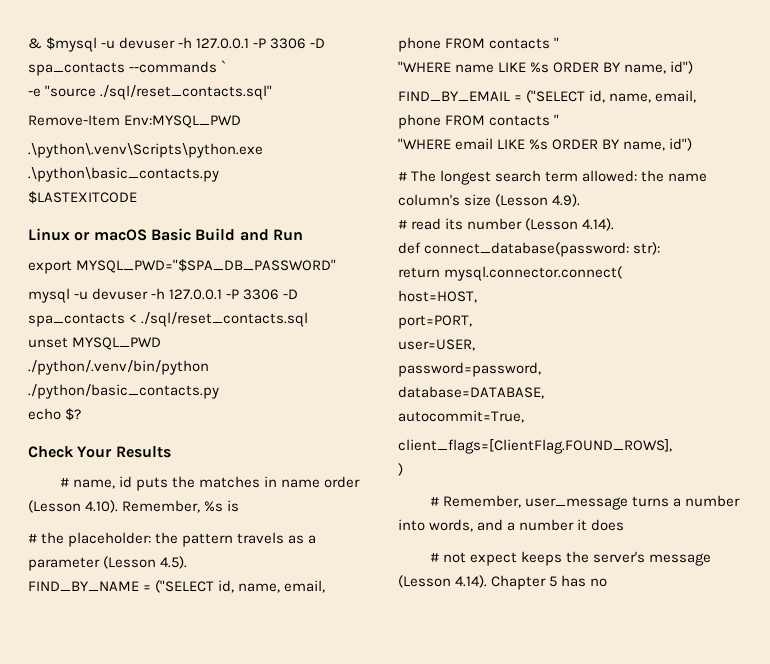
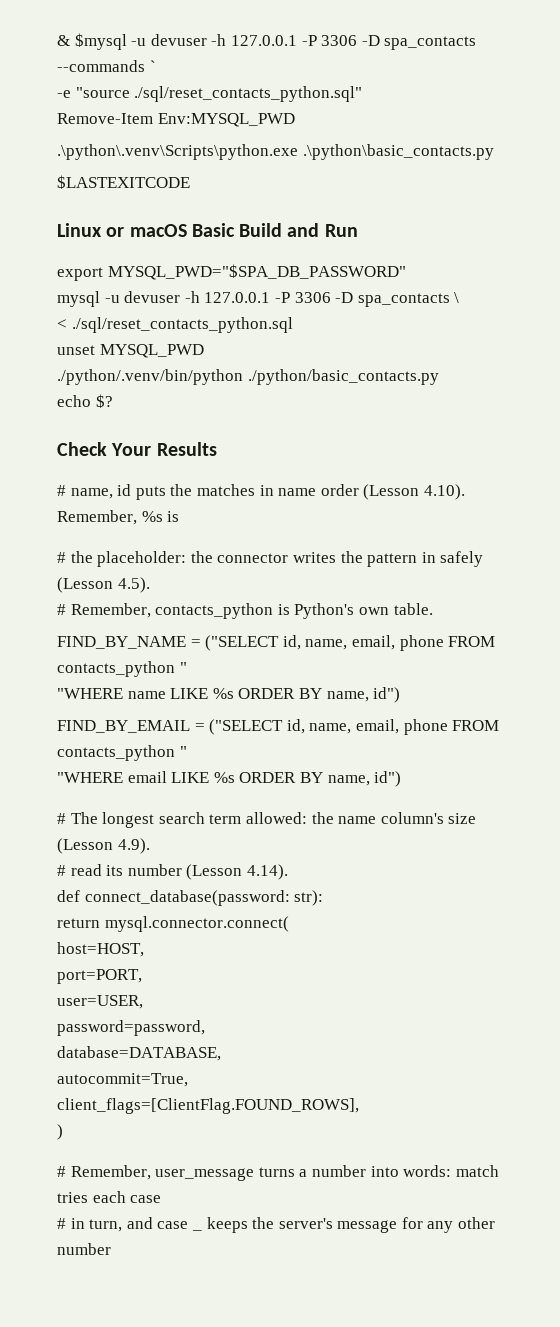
[100,85,273,100] ./sql/reset_contacts.sql" -> [134,86,363,102] ./sql/reset_contacts_python.sql"
[129,312,309,327] < ./sql/reset_contacts.sql -> [454,292,460,303] [57,317,293,333] \ // < ./sql/reset_contacts_python.sql
[182,532,317,547] [28,556,188,571] pattern travels as a parameter (Lesson 4.5). -> [217,551,484,567] [57,577,150,593] [57,603,433,619] connector writes the pattern in safely (Lesson 4.5). // # Remember, contacts_python is Python's own table.
[489,38,551,49] contacts -> [57,661,175,677] contacts_python
[489,115,551,126] contacts -> [57,745,175,761] contacts_python
[429,519,625,532] [429,551,712,566] [398,575,608,590] words, and a number it does // # not expect keeps the server's message (Lesson 4.14). Chapter 5 has no -> [403,1165,499,1177] [57,1191,162,1203] [57,1217,189,1232] [191,1217,496,1233] [57,1243,111,1255] words: match tries each case // # in turn, and case _ keeps the server's message for any other number

